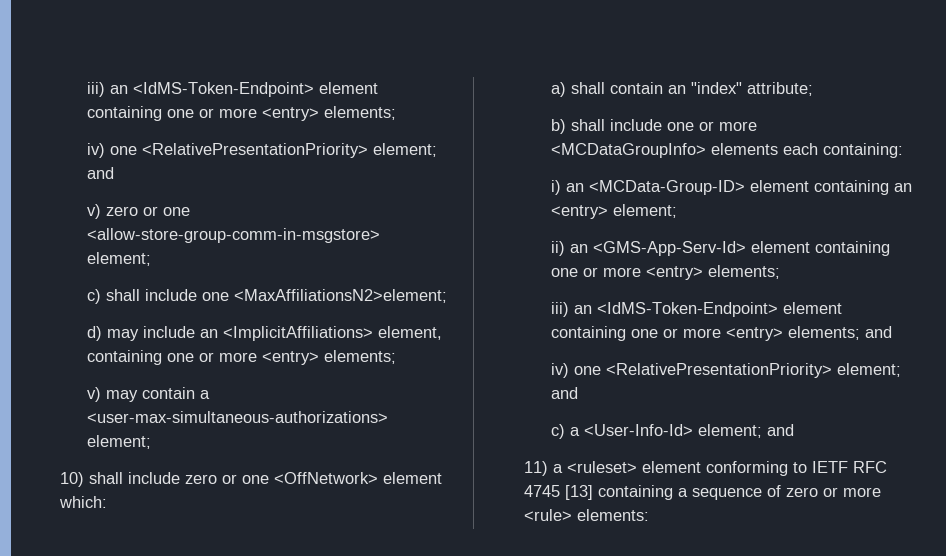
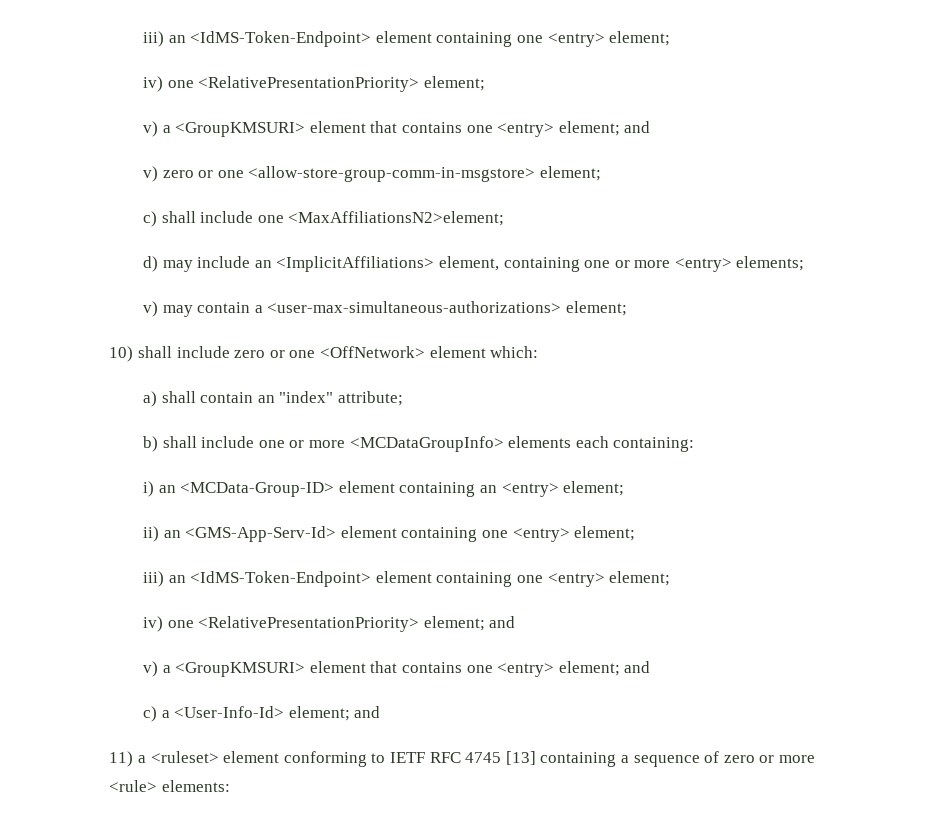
[87,82,379,97] [87,106,397,121] [87,143,438,158] iii) an <IdMS-Token-Endpoint> element containing one or more <entry> elements; // iv) one <RelativePresentationPriority> element; -> [142,31,671,47] [142,76,485,92] [142,121,620,137] iii) an <IdMS-Token-Endpoint> element containing one <entry> element; // iv) one <RelativePresentationPriority> element; // v) a <GroupKMSURI> element that contains one <entry> element;
[583,265,781,280] [551,302,843,317] [551,326,893,341] [551,363,902,378] [551,387,579,399] or more <entry> elements; // iii) an <IdMS-Token-Endpoint> element containing one or more <entry> elements; and // iv) one <RelativePresentationPriority> element; and -> [512,526,636,542] [142,571,671,587] [142,616,516,632] [142,661,651,677] <entry> element; // iii) an <IdMS-Token-Endpoint> element containing one <entry> element; // iv) one <RelativePresentationPriority> element; and // v) a <GroupKMSURI> element that contains one <entry> element; and

